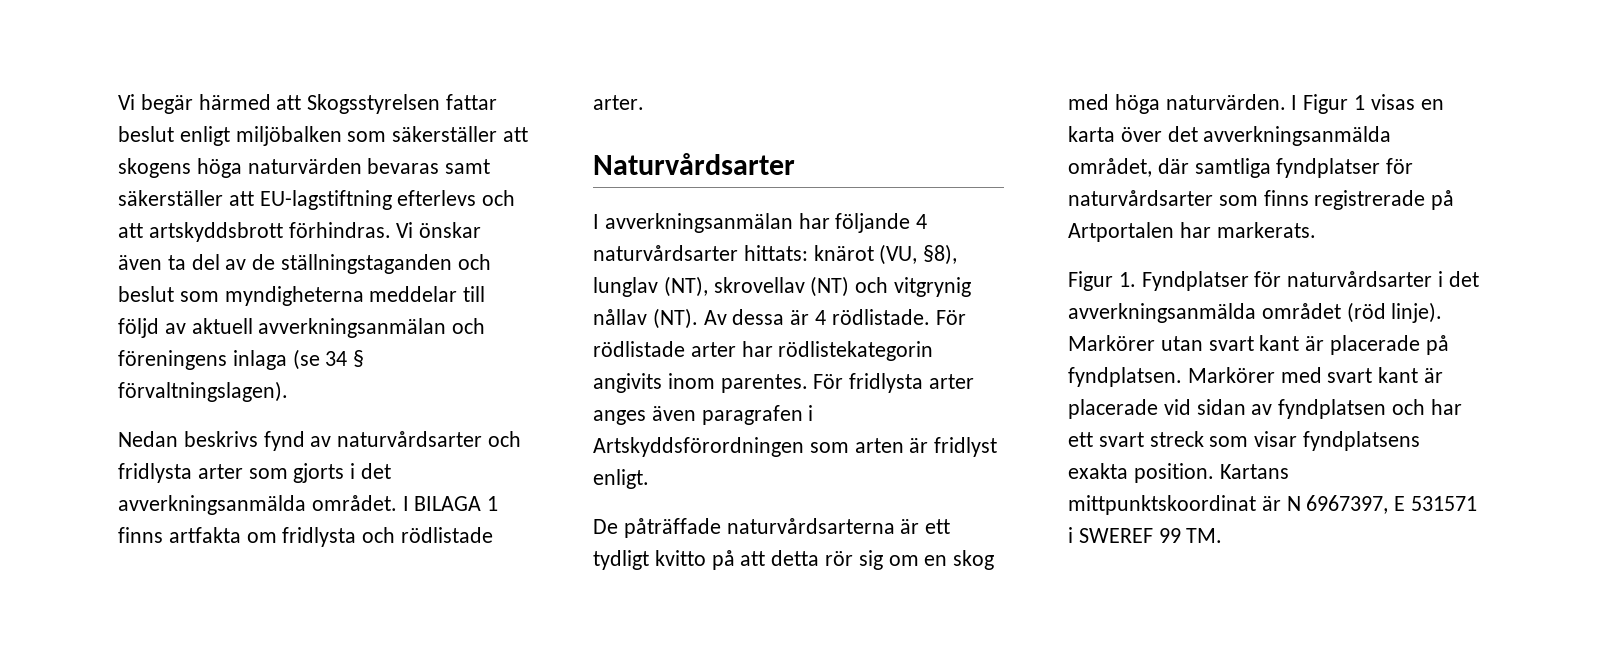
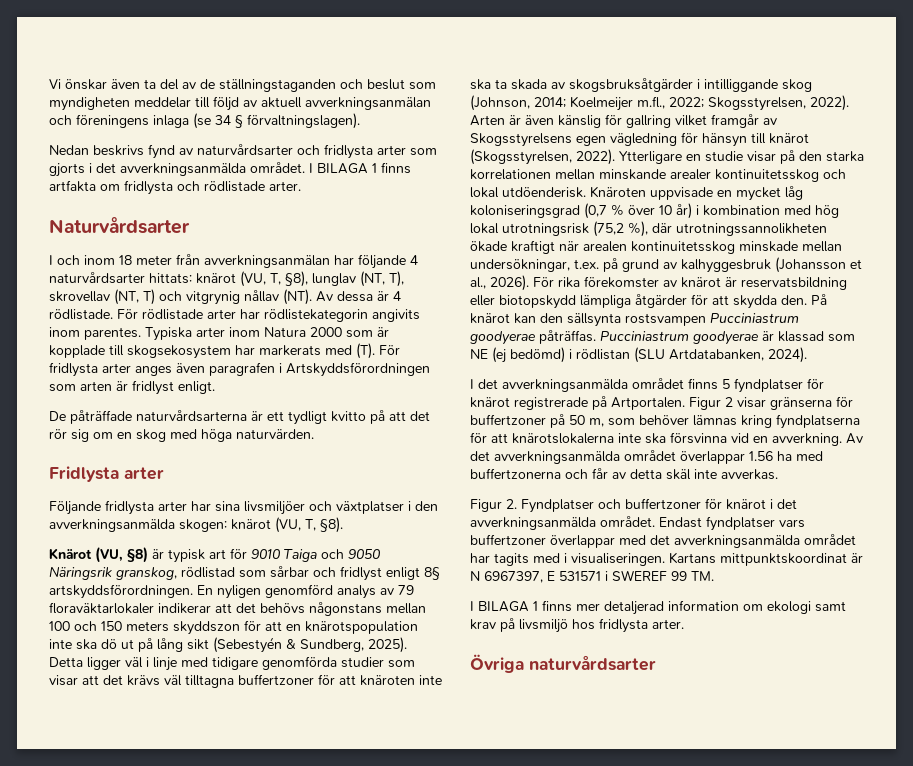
[118,94,498,114] [118,126,529,146] [118,158,491,178] [118,190,516,210] [118,222,414,242] Vi begär härmed att Skogsstyrelsen fattar beslut enligt miljöbalken som säkerställer att skogens höga naturvärden bevaras samt säkerställer att EU-lagstiftning efterlevs och att artskyddsbrott förhindras. Vi -> [49,79,61,89] Vi
[224,286,364,306] myndigheterna -> [49,97,130,111] myndigheten
(599, 221) none -> [57,254,200,265] och inom 18 meter från
(918, 254) none -> [270,273,281,285] T,
[663,276,850,297] (NT), skrovellav (NT) -> [360,271,404,287] [49,289,155,305] (NT, T), skrovellav (NT, T)
(808, 383) none -> [145,327,389,341] [49,343,375,359] Typiska arter inom Natura 2000 som är kopplade till skogsekosystem har markerats med (T).
[771,550,820,566] detta -> [410,411,430,421] det
[1291,94,1444,114] [1068,126,1392,146] [1068,158,1414,178] [1068,190,1455,210] [1068,222,1316,242] [1068,271,1479,291] [1068,302,1443,323] [1068,335,1449,355] [1068,367,1444,387] [1068,399,1462,419] [1068,431,1421,451] [1068,463,1214,483] I Figur 1 visas en karta över det avverkningsanmälda området, där samtliga fyndplatser för naturvårdsarter som finns registrerade på Artportalen har markerats. // Figur 1. Fyndplatser för naturvårdsarter i det avverkningsanmälda området (röd linje). Markörer utan svart kant är placerade på fyndplatsen. Markörer med svart kant är placerade vid sidan av fyndplatsen och har ett svart streck som visar fyndplatsens exakta position. -> [49,466,164,482] [49,500,438,515] [49,517,343,533] [49,547,380,563] [49,566,440,581] [49,584,414,599] [49,602,426,616] [49,620,418,635] [49,637,407,653] [49,656,415,671] [49,674,442,688] [470,78,812,92] [470,95,849,111] [470,114,777,128] [470,132,809,147] [470,149,864,165] [470,169,846,182] [470,186,803,201] [470,203,839,219] [470,221,827,237] [470,240,842,254] [470,257,862,273] [470,275,847,291] [470,294,827,309] [470,313,799,327] [470,330,855,345] [470,347,807,363] [470,378,824,393] [470,396,853,410] [470,414,860,429] [470,432,863,446] [470,450,823,464] [470,468,778,480] [470,498,797,513] [470,516,805,531] [470,534,856,548] [470,553,665,566] // Fridlysta arter // Följande fridlysta arter har sina livsmiljöer och växtplatser i den avverkningsanmälda skogen: knärot (VU, T, §8). // Knärot (VU, §8) är typisk art för 9010 Taiga och 9050 Näringsrik granskog, rödlistad som sårbar och fridlyst enligt 8§ artskyddsförordningen. En nyligen genomförd analys av 79 floraväktarlokaler indikerar att det behövs någonstans mellan 100 och 150 meters skyddszon för att en knärotspopulation inte ska dö ut på lång sikt (Sebestyén & Sundberg, 2025). Detta ligger väl i linje med tidigare genomförda studier som visar att det krävs väl tilltagna buffertzoner för att knäroten inte ska ta skada av skogsbruksåtgärder i intilliggande skog (Johnson, 2014; Koelmeijer m.fl., 2022; Skogsstyrelsen, 2022). Arten är även känslig för gallring vilket framgår av Skogsstyrelsens egen vägledning för hänsyn till knärot (Skogsstyrelsen, 2022). Ytterligare en studie visar på den starka korrelationen mellan minskande arealer kontinuitetsskog och lokal utdöenderisk. Knäroten uppvisade en mycket låg koloniseringsgrad (0,7 % över 10 år) i kombination med hög lokal utrotningsrisk (75,2 %), där utrotningssannolikheten ökade kraftigt när arealen kontinuitetsskog minskade mellan undersökningar, t.ex. på grund av kalhyggesbruk (Johansson et al., 2026). För rika förekomster av knärot är reservatsbildning eller biotopskydd lämpliga åtgärder för att skydda den. På knärot kan den sällsynta rostsvampen Pucciniastrum goodyerae påträffas. Pucciniastrum goodyerae är klassad som NE (ej bedömd) i rödlistan (SLU Artdatabanken, 2024). // I det avverkningsanmälda området finns 5 fyndplatser för knärot registrerade på Artportalen. Figur 2 visar gränserna för buffertzoner på 50 m, som behöver lämnas kring fyndplatserna för att knärotslokalerna inte ska försvinna vid en avverkning. Av det avverkningsanmälda området överlappar 1.56 ha med buffertzonerna och får av detta skäl inte avverkas. // Figur 2. Fyndplatser och buffertzoner för knärot i det avverkningsanmälda området. Endast fyndplatser vars buffertzoner överlappar med det avverkningsanmälda området har tagits med i visualiseringen.
(1223, 535) none -> [470,600,846,615] [470,618,684,633] [470,654,656,673] // I BILAGA 1 finns mer detaljerad information om ekologi samt krav på livsmiljö hos fridlysta arter. // Övriga naturvårdsarter

